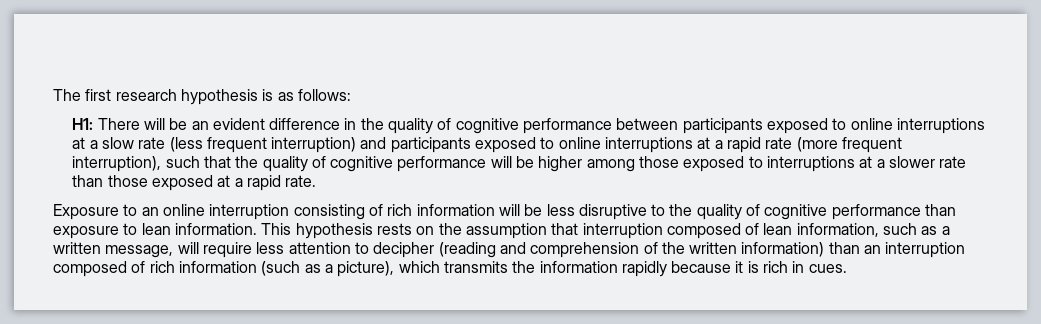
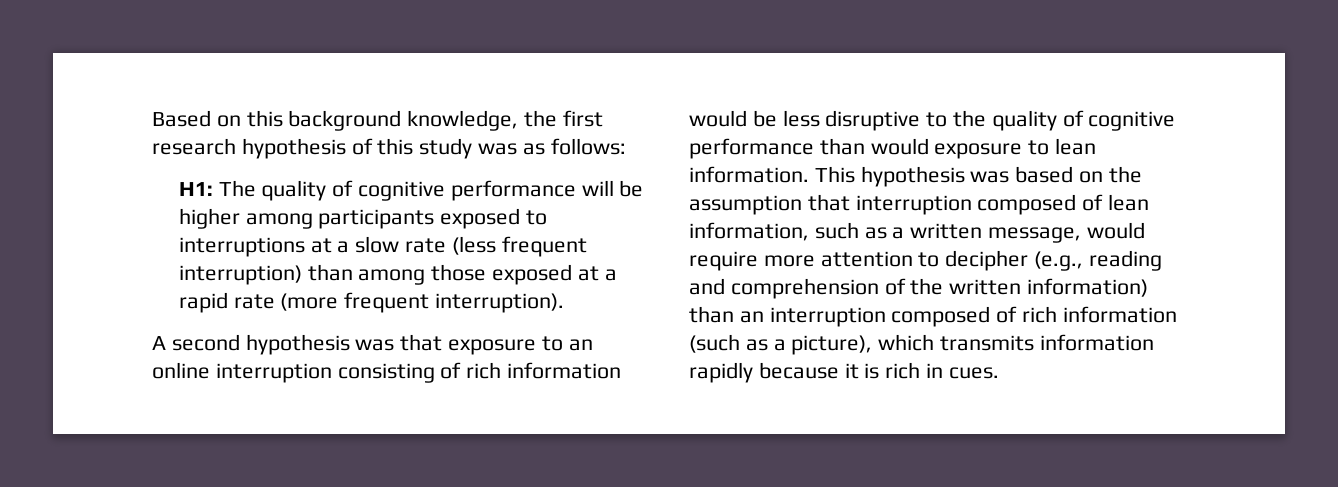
[53,89,351,105] [72,118,893,134] The first research hypothesis is as follows: // H1: There will be an evident difference in the quality of cognitive performance between participants exposed to online -> [152,110,603,131] [152,138,626,159] [178,180,644,201] [178,208,548,229] Based on this background knowledge, the first research hypothesis of this study was as follows: // H1: The quality of cognitive performance will be higher among participants exposed to
[360,137,694,153] and participants exposed to online interruptions -> [307,264,573,285] than among those exposed
[72,156,967,172] [72,175,317,191] [53,204,119,220] interruption), such that the quality of cognitive performance will be higher among those exposed to interruptions at a slower rate than those exposed at a rapid rate. // Exposure -> [435,293,565,313] [152,334,537,355] interruption). // A second hypothesis was that exposure
[498,204,520,216] will -> [689,110,747,127] would
(957, 210) none -> [870,138,929,155] would
[376,223,412,235] rests -> [970,166,1074,183] was based
[177,242,285,258] will require less -> [1086,222,1145,239] [689,251,815,271] would require more
[438,242,496,258] (reading -> [1034,250,1162,271] (e.g., reading
[512,261,536,273] the -> (1035, 343) none

